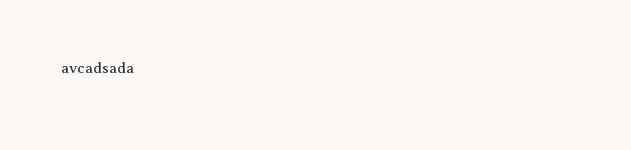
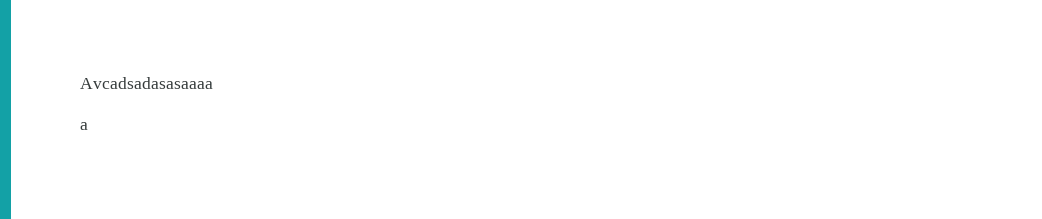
[61,62,134,73] avcadsada -> [80,77,213,89] [80,122,88,130] Avcadsadasasaaaa // a

